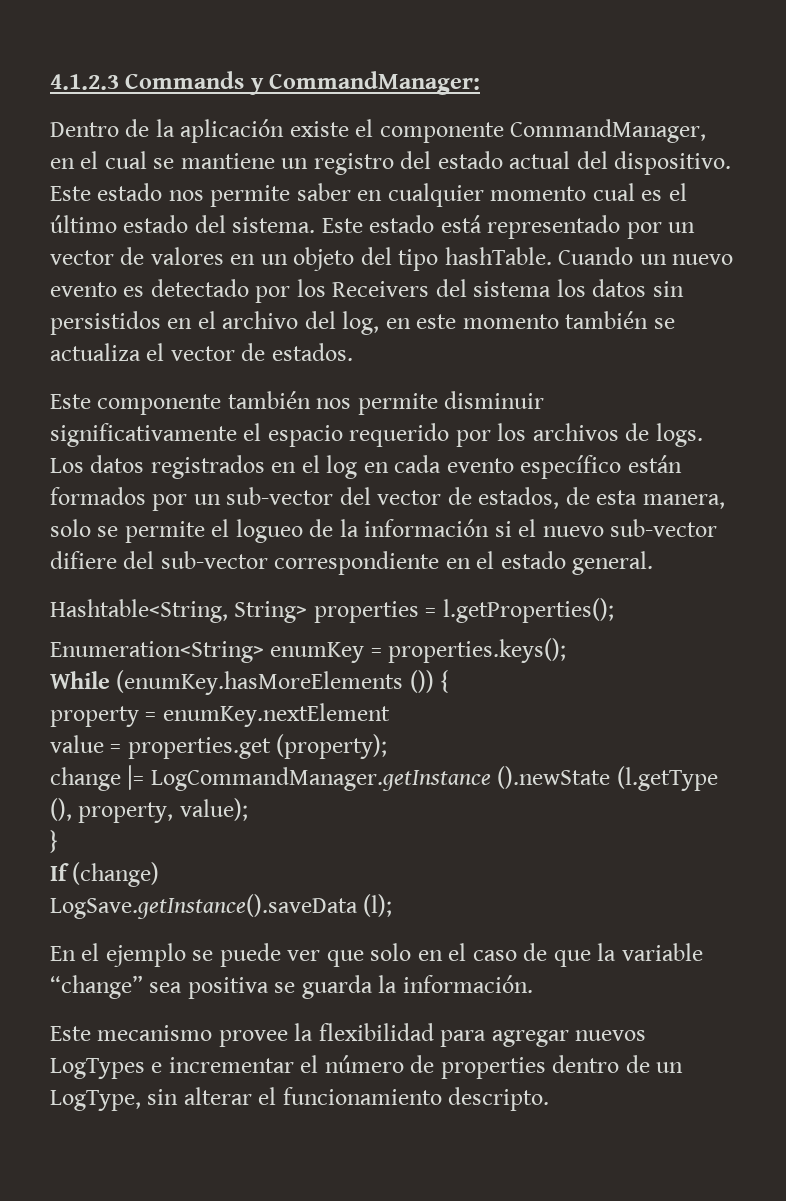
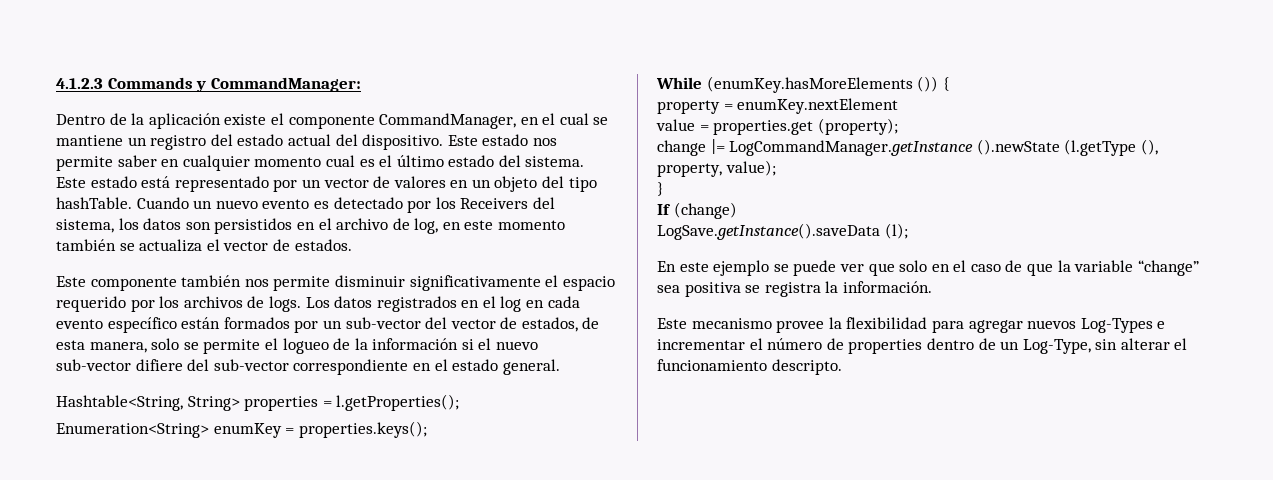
[473,281,552,297] sistema -> [56,219,114,233] sistema,
[652,281,684,297] sin -> [185,222,211,230] son
[304,311,336,329] del -> [392,218,410,230] de
[81,943,100,961] el -> [679,262,709,272] este
[301,975,373,999] guarda -> [764,282,821,297] registra
[50,1058,145,1079] LogTypes -> [1080,318,1153,333] Log-Types
[50,1090,141,1111] LogType, -> [1022,339,1091,354] Log-Type,

